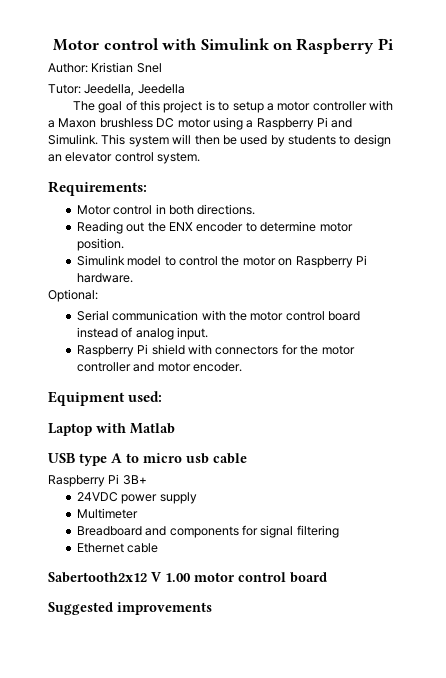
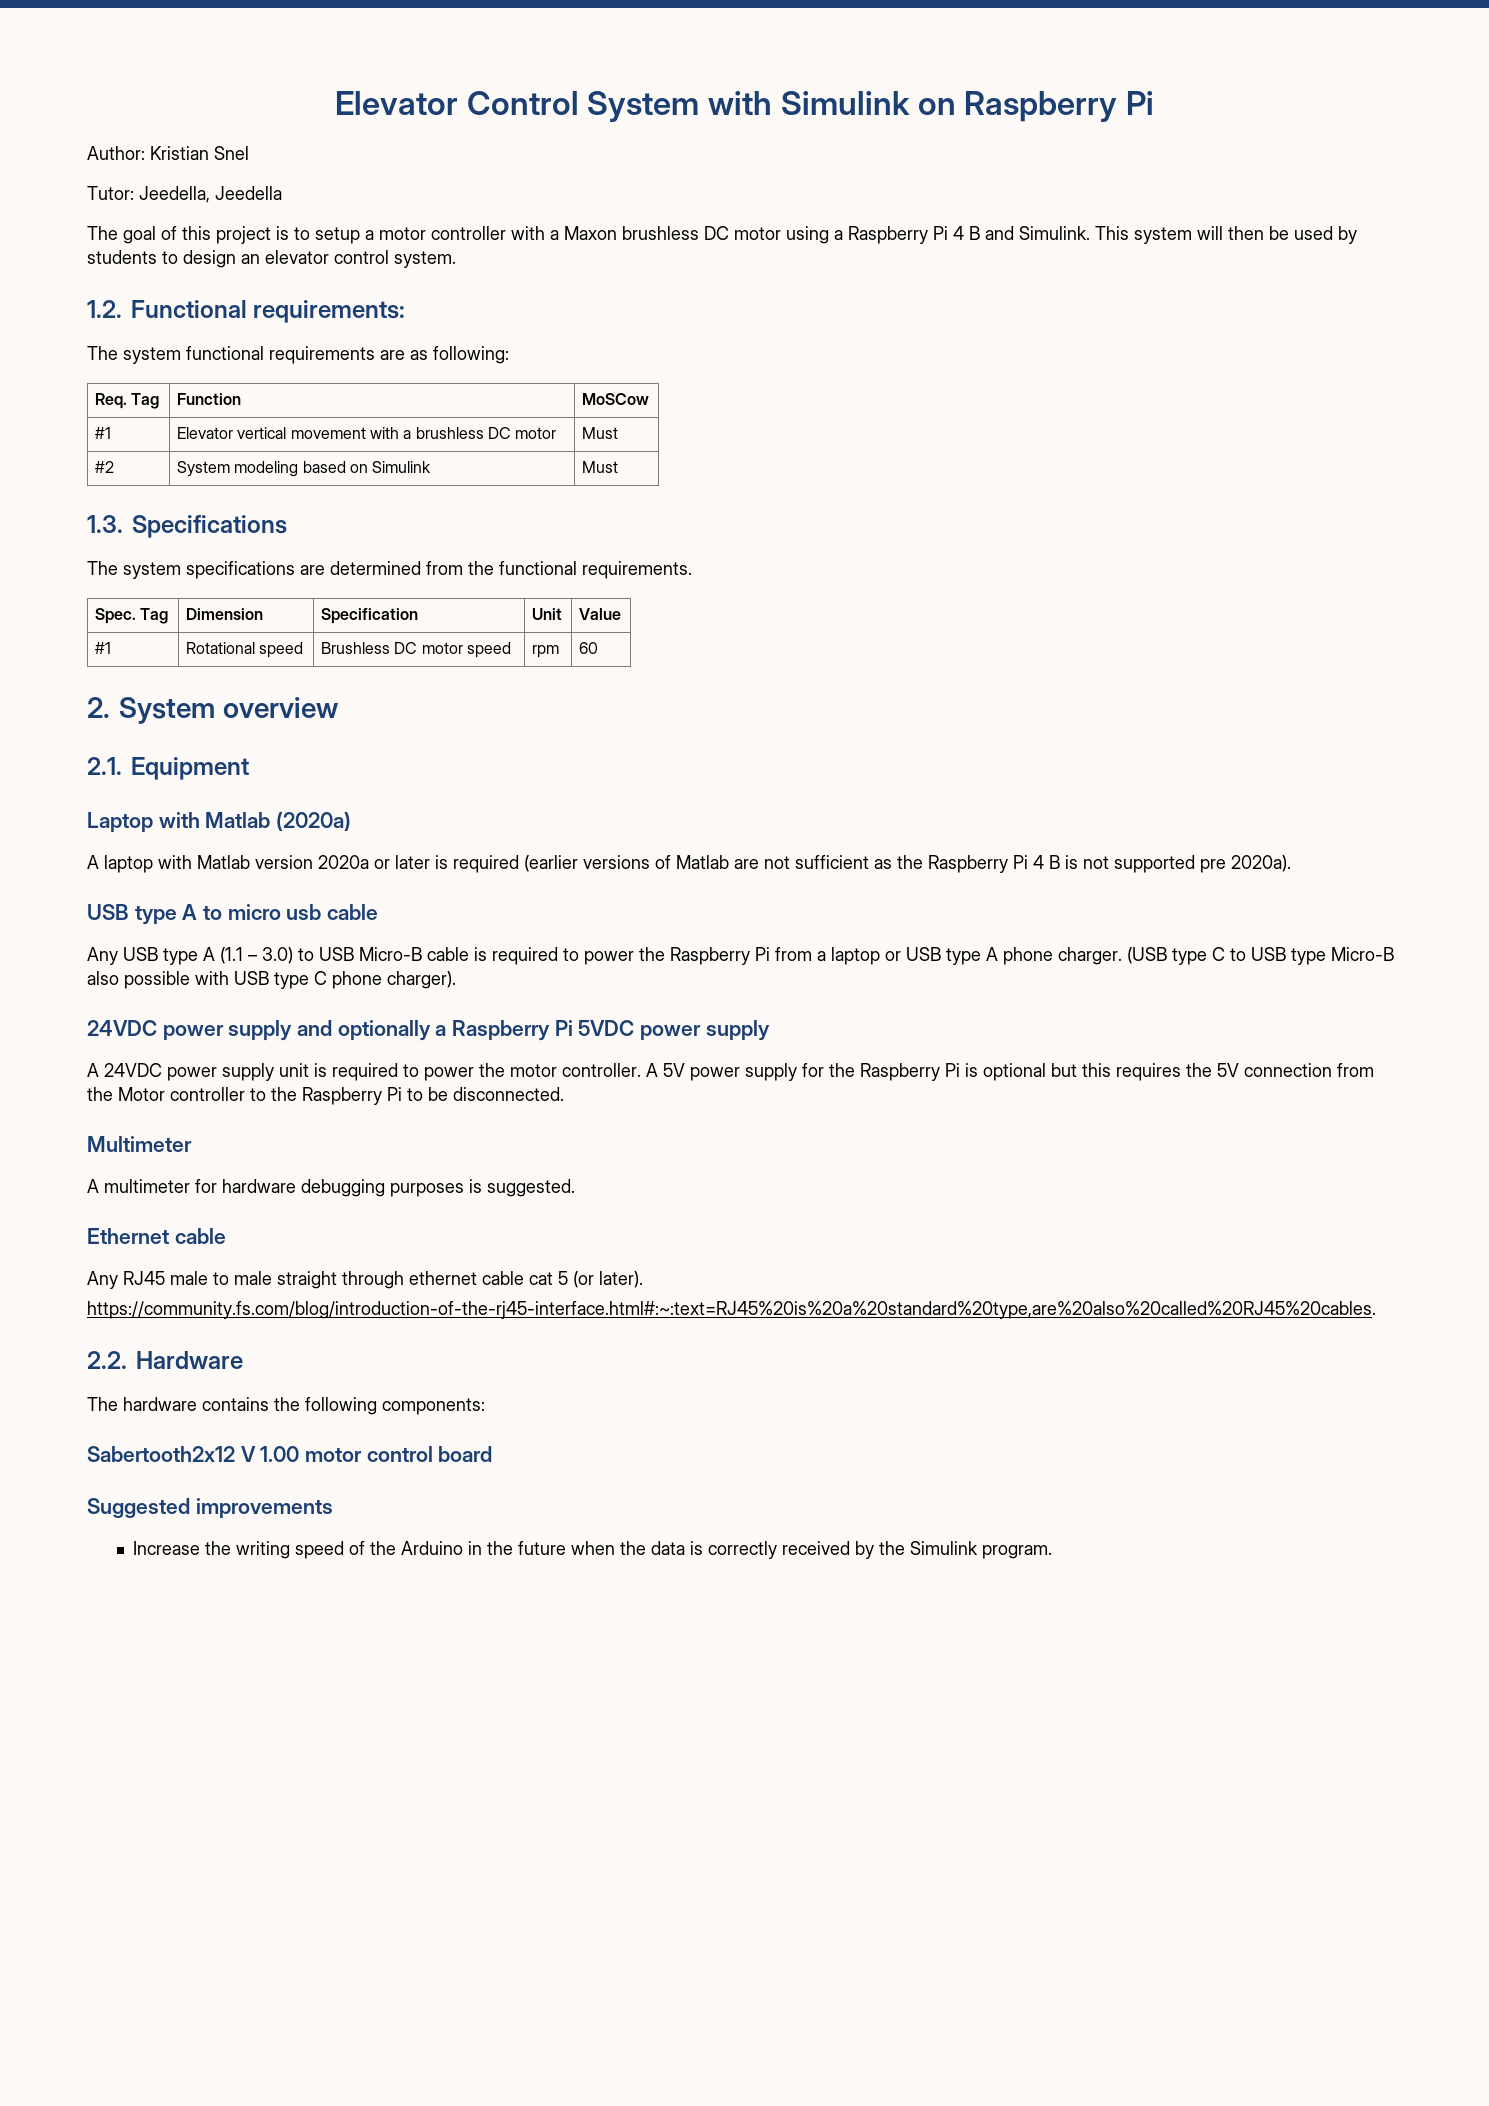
[53,38,159,51] Motor control -> [334,91,700,122] Elevator Control System
(328, 122) none -> [953,226,980,240] 4 B
[48,181,147,196] [76,204,256,215] [76,221,353,234] [76,238,124,251] [76,255,367,268] [76,273,133,283] [48,289,98,302] [76,310,361,321] [76,327,209,340] [76,344,355,357] [76,362,243,372] Requirements: // Motor control in both directions. // Reading out the ENX encoder to determine motor position. // Simulink model to control the motor on Raspberry Pi hardware. // Optional: // Serial communication with the motor control board instead of analog input. // Raspberry Pi shield with connectors for the motor controller and motor encoder. // -> [87,300,406,323] [87,346,509,364] [94,393,160,409] [176,393,241,405] [581,393,649,405] [94,427,111,439] [176,427,557,439] [581,427,618,439] [94,461,114,473] [176,461,432,477] [581,461,618,473] [87,515,287,538] [87,561,692,579] [94,608,169,624] [185,608,263,620] [320,608,418,624] [531,608,562,620] [578,608,621,620] [94,642,111,654] [185,642,304,658] [320,642,511,658] [531,645,559,658] [578,642,598,654] [87,697,339,724] [87,757,122,775] 1.2. Functional requirements: // The system functional requirements are as following: // Req. Tag | Function | MoSCow // #1 | Elevator vertical movement with a brushless DC motor | Must // #2 | System modeling based on Simulink | Must // 1.3. Specifications // The system specifications are determined from the functional requirements. // Spec. Tag | Dimension | Specification | Unit | Value // #1 | Rotational speed | Brushless DC motor speed | rpm | 60 // 2. System overview // 2.1.
[128,391,163,402] used: -> (249, 768) none
(175, 428) none -> [276,811,352,831] [87,855,1291,873] (2020a) // A laptop with Matlab version 2020a or later is required (earlier versions of Matlab are not sufficient as the Raspberry Pi 4 B is not supported pre 2020a).
[48,474,147,487] [76,492,197,504] [76,508,138,519] [76,525,339,538] [76,543,159,553] Raspberry Pi 3B+ // 24VDC power supply // Multimeter // Breadboard and components for signal filtering // Ethernet cable -> [87,947,1394,965] [87,971,456,989] [87,1020,770,1041] [87,1063,1374,1081] [87,1087,564,1105] [87,1136,192,1152] [87,1179,575,1197] [87,1228,226,1244] [87,1271,643,1289] [87,1301,1376,1319] [87,1351,243,1369] [87,1397,485,1415] Any USB type A (1.1 – 3.0) to USB Micro-B cable is required to power the Raspberry Pi from a laptop or USB type A phone charger. (USB type C to USB type Micro-B also possible with USB type C phone charger). // 24VDC power supply and optionally a Raspberry Pi 5VDC power supply // A 24VDC power supply unit is required to power the motor controller. A 5V power supply for the Raspberry Pi is optional but this requires the 5V connection from the Motor controller to the Raspberry Pi to be disconnected. // Multimeter // A multimeter for hardware debugging purposes is suggested. // Ethernet cable // Any RJ45 male to male straight through ethernet cable cat 5 (or later). // https://community.fs.com/blog/introduction-of-the-rj45-interface.html#:~:text=RJ45%20is%20a%20standard%20type,are%20also%20called%20RJ45%20cables. // 2.2. Hardware // The hardware contains the following components:
(212, 608) none -> [133,1541,1053,1559] // Increase the writing speed of the Arduino in the future when the data is correctly received by the Simulink program.

